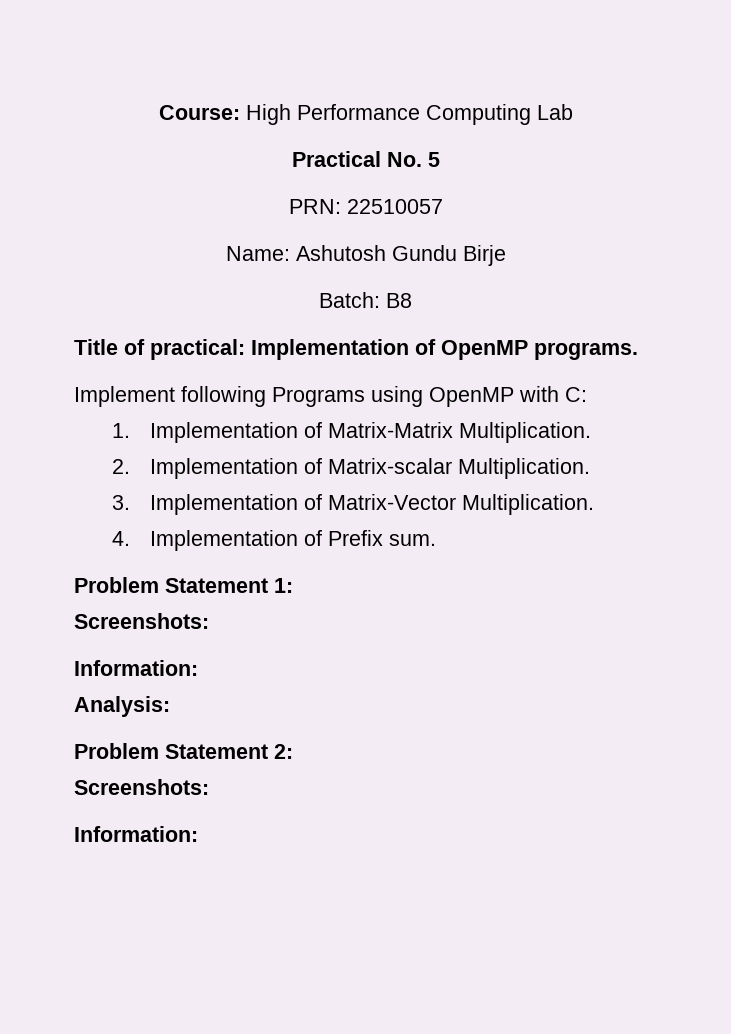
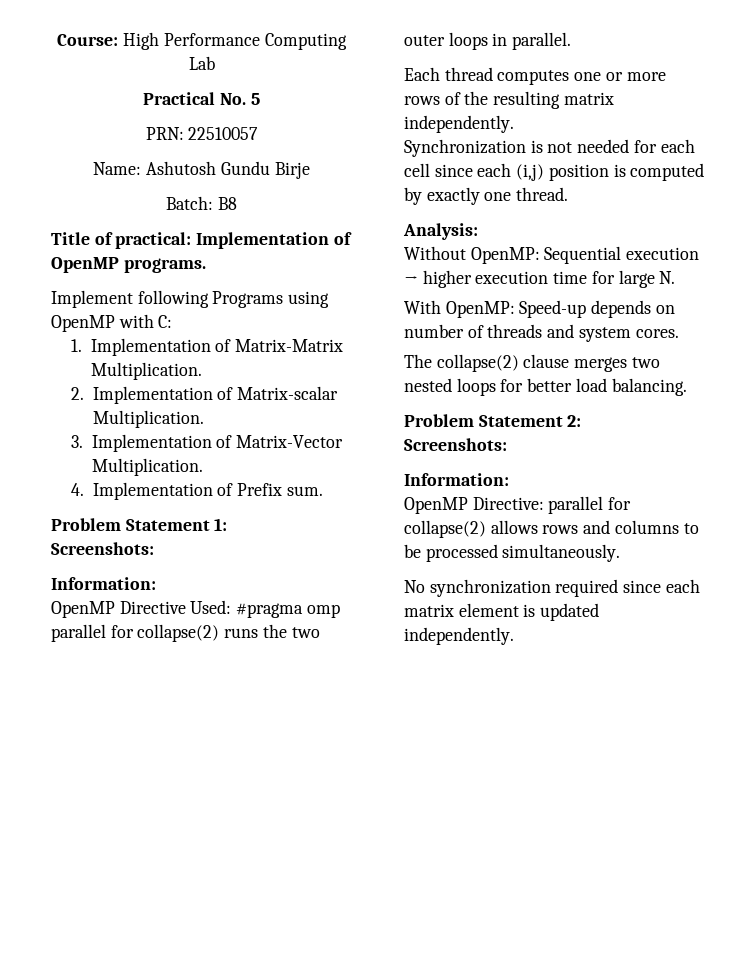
[74,696,170,717] Analysis: -> [51,600,340,618] [51,624,320,642] [404,32,572,50] [404,67,666,85] [404,91,614,109] [404,115,514,133] [404,139,695,157] [404,163,705,181] [404,187,569,205] [403,223,478,240] [404,246,700,264] [404,270,676,288] [404,300,675,318] [404,324,679,342] [404,354,660,372] [404,378,687,396] OpenMP Directive Used: #pragma omp parallel for collapse(2) runs the two outer loops in parallel. // Each thread computes one or more rows of the resulting matrix independently. // Synchronization is not needed for each cell since each (i,j) position is computed by exactly one thread. // Analysis: // Without OpenMP: Sequential execution → higher execution time for large N. // With OpenMP: Speed-up depends on number of threads and system cores. // The collapse(2) clause merges two nested loops for better load balancing.
(198, 834) none -> [404,496,632,514] [404,520,699,538] [404,544,621,562] [404,579,700,597] [404,603,600,621] [404,627,514,645] // OpenMP Directive: parallel for collapse(2) allows rows and columns to be processed simultaneously. // No synchronization required since each matrix element is updated independently.

